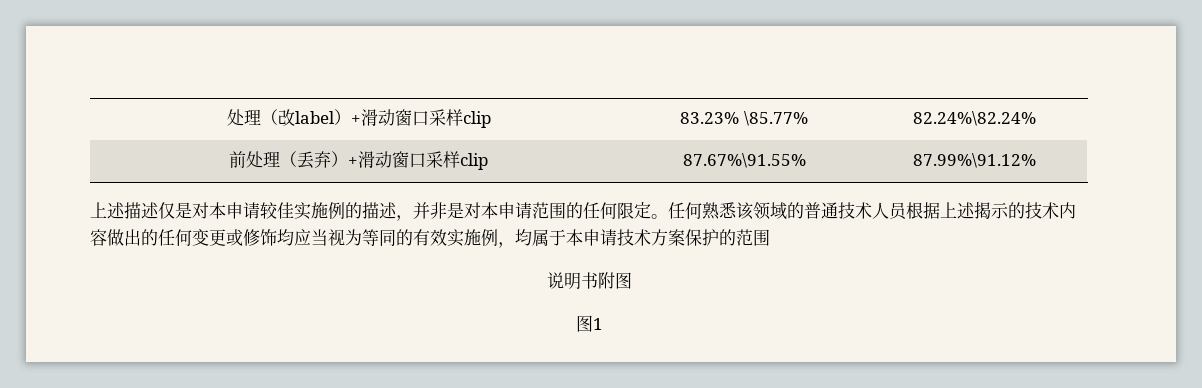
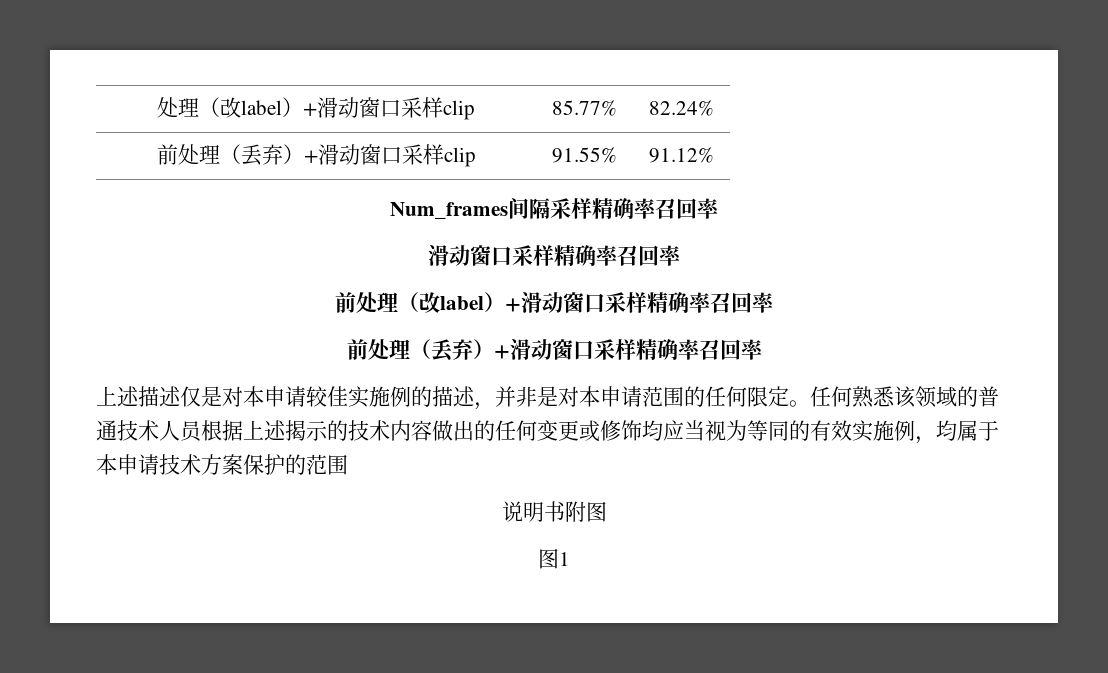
[680,111,808,126] [913,111,1036,126] 83.23% \85.77% | 82.24%\82.24% -> [551,100,617,116] [648,100,714,116] 85.77% | 82.24%
[682,153,806,168] [913,153,1036,168] 87.67%\91.55% | 87.99%\91.12% -> [551,147,617,163] [648,147,714,163] [390,198,719,219] [428,245,681,266] [335,292,774,313] [346,339,763,362] 91.55% | 91.12% // Num_frames间隔采样精确率召回率 // 滑动窗口采样精确率召回率 // 前处理（改label）+滑动窗口采样精确率召回率 // 前处理（丢弃）+滑动窗口采样精确率召回率

